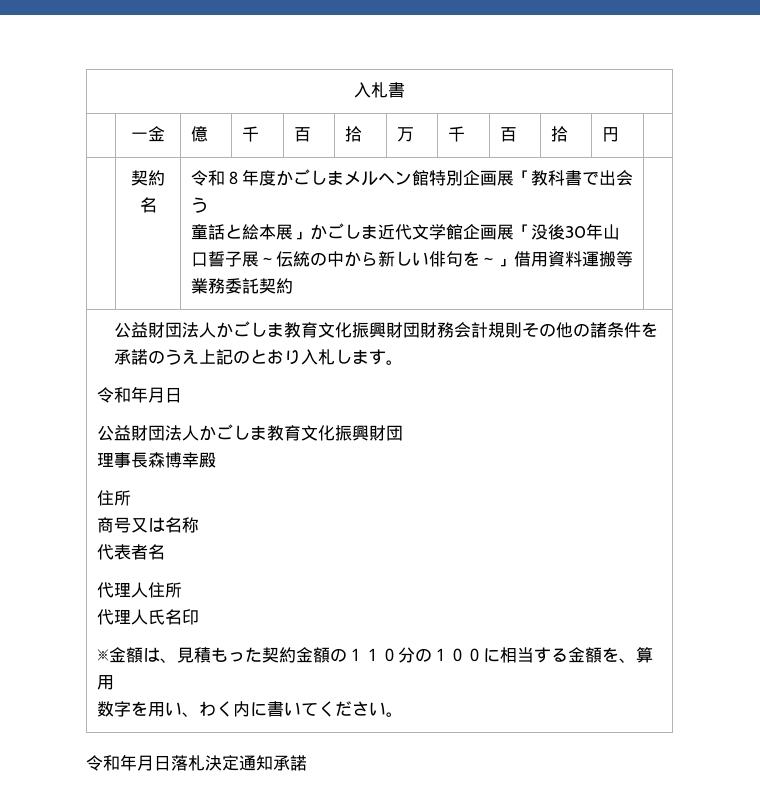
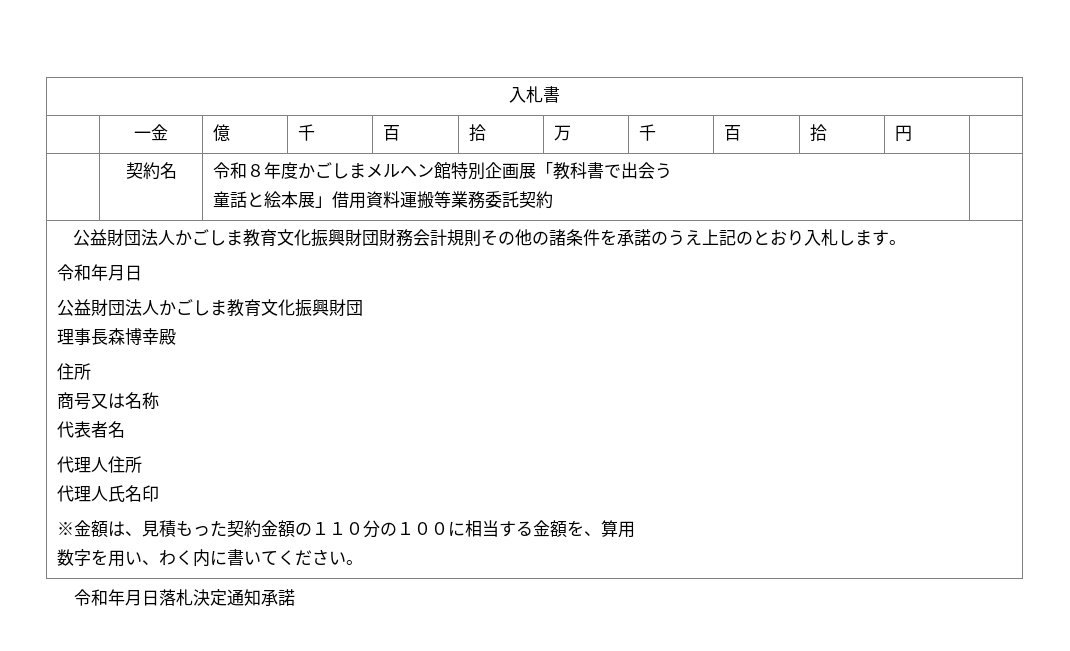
[309,223,620,240] [190,251,514,267] かごしま近代文学館企画展「没後30年山口誓子展～伝統の中から新しい俳句を～」 -> (332, 202) none

